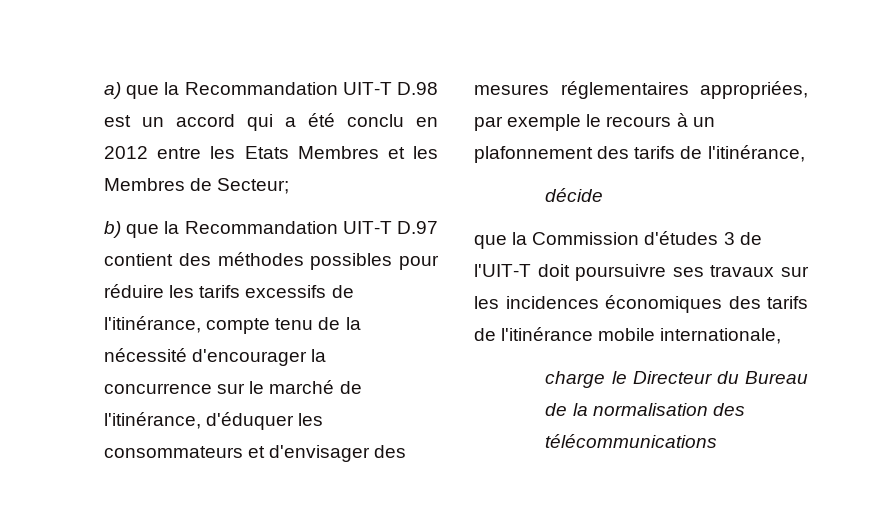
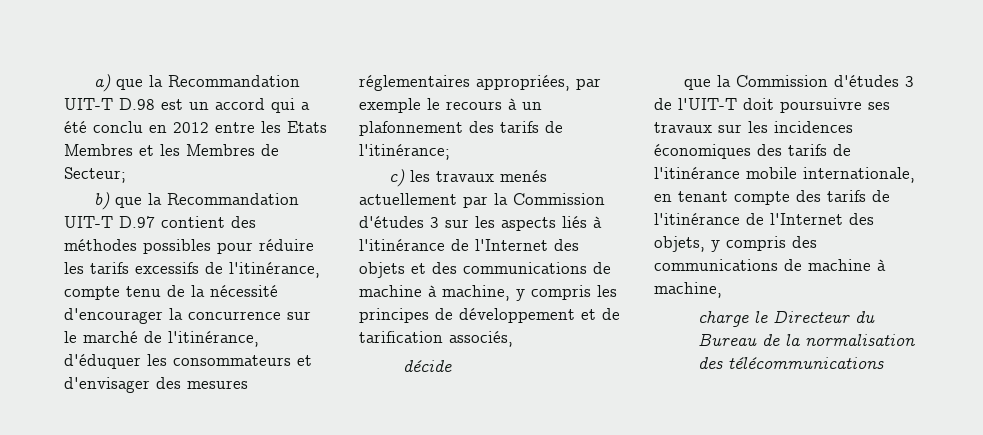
[707,145,805,162] l'itinérance, -> [359,144,450,160] [389,169,548,187] [359,193,605,208] [359,216,602,231] [359,239,579,251] [359,262,611,278] [359,285,617,301] [359,308,620,323] [359,331,513,347] l'itinérance; // c) les travaux menés actuellement par la Commission d'études 3 sur les aspects liés à l'itinérance de l'Internet des objets et des communications de machine à machine, y compris les principes de développement et de tarification associés,
(782, 336) none -> [654,190,890,205] [654,213,874,225] [654,236,817,252] [654,259,886,271] [654,282,722,298] en tenant compte des tarifs de l'itinérance de l'Internet des objets, y compris des communications de machine à machine,

